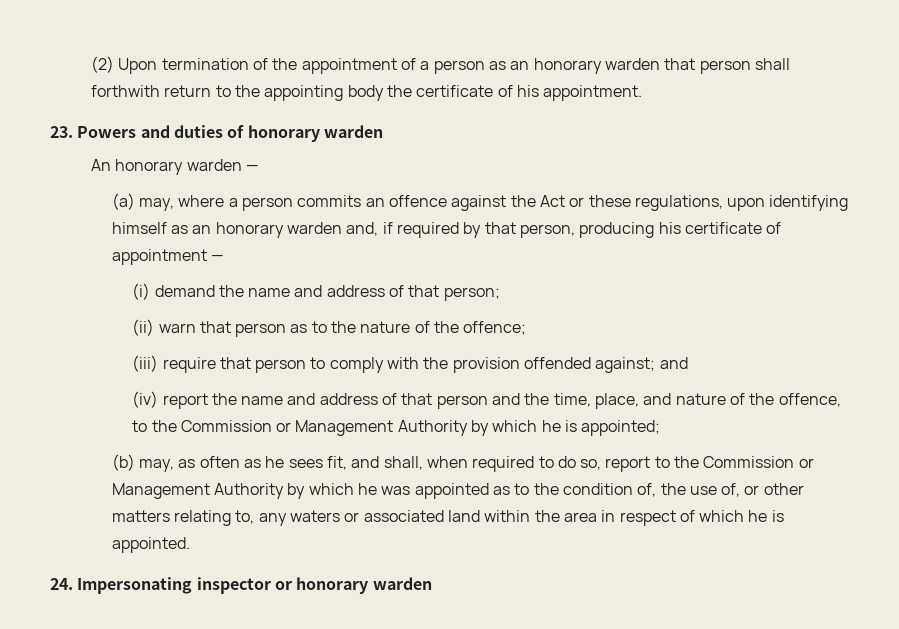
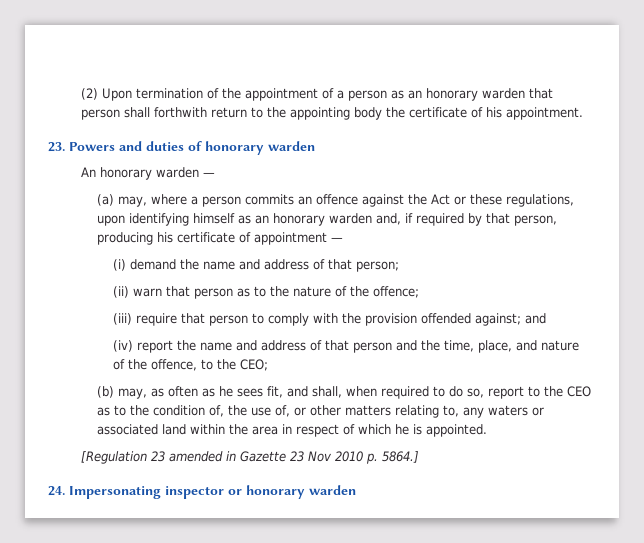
[180,420,661,436] Commission or Management Authority by which he is appointed; -> [240,359,269,371] CEO;
[703,456,814,468] [111,483,489,499] Commission or Management Authority by which he was appointed -> [566,386,591,397] CEO
(190, 545) none -> [80,451,419,464] // [Regulation 23 amended in Gazette 23 Nov 2010 p. 5864.]

